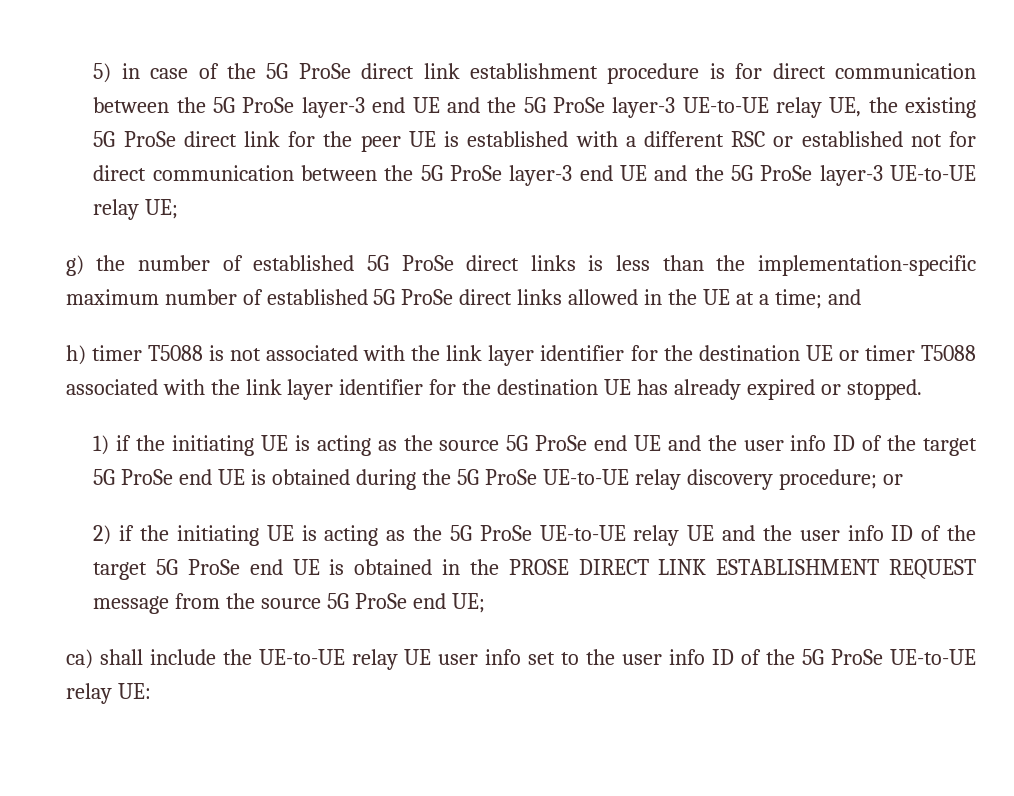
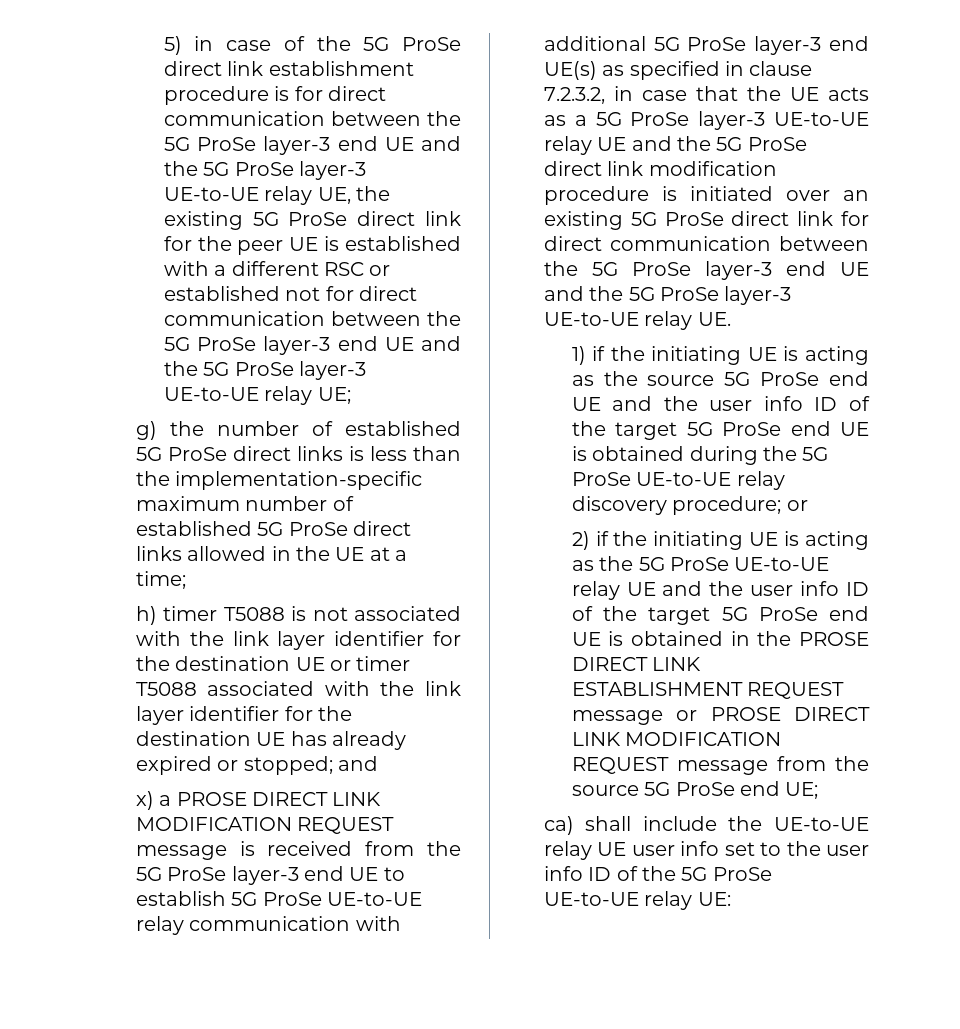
[827,289,861,305] and -> (186, 580) none
[846,379,922,400] stopped. -> [243,756,379,775] [135,791,382,810] [135,817,395,834] [135,841,461,860] [135,866,405,885] [135,891,423,906] [135,916,401,935] [543,36,869,55] [543,61,813,80] [543,86,869,104] [543,111,869,130] [543,136,807,155] [543,161,777,176] [543,186,869,205] [543,211,869,230] [543,236,869,251] [543,261,869,280] [543,286,792,305] [543,311,731,330] stopped; and // x) a PROSE DIRECT LINK MODIFICATION REQUEST message is received from the 5G ProSe layer-3 end UE to establish 5G ProSe UE-to-UE relay communication with additional 5G ProSe layer-3 end UE(s) as specified in clause 7.2.3.2, in case that the UE acts as a 5G ProSe layer-3 UE-to-UE relay UE and the 5G ProSe direct link modification procedure is initiated over an existing 5G ProSe direct link for direct communication between the 5G ProSe layer-3 end UE and the 5G ProSe layer-3 UE-to-UE relay UE.
(170, 605) none -> [676,707,870,721] [571,732,782,746] [571,757,768,775] or PROSE DIRECT LINK MODIFICATION REQUEST message

